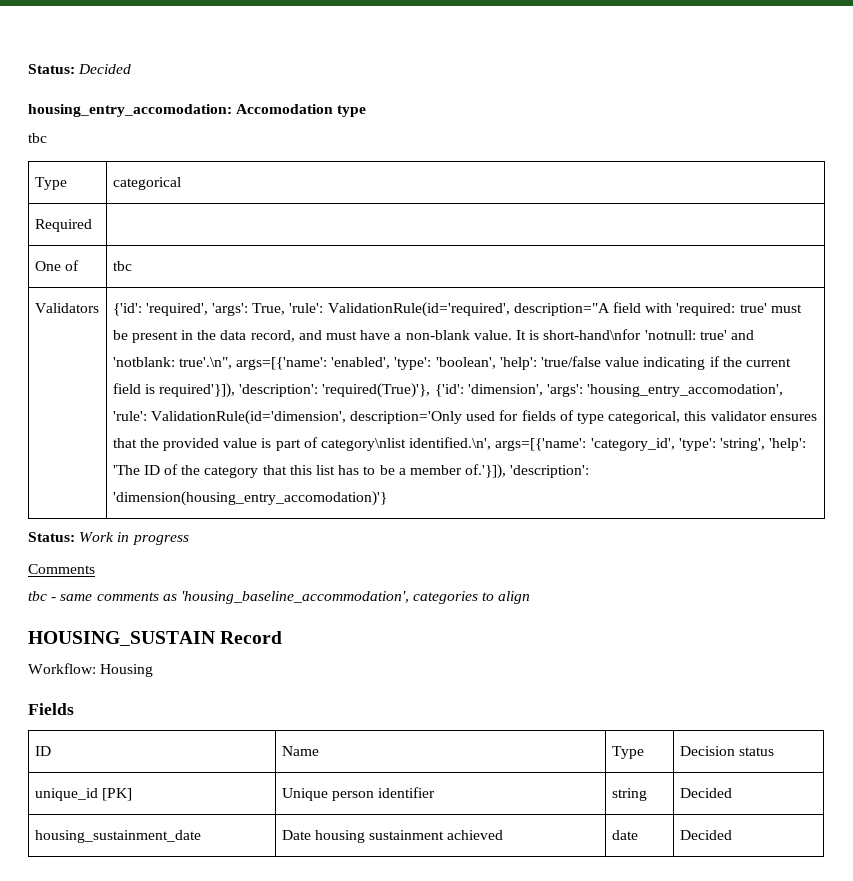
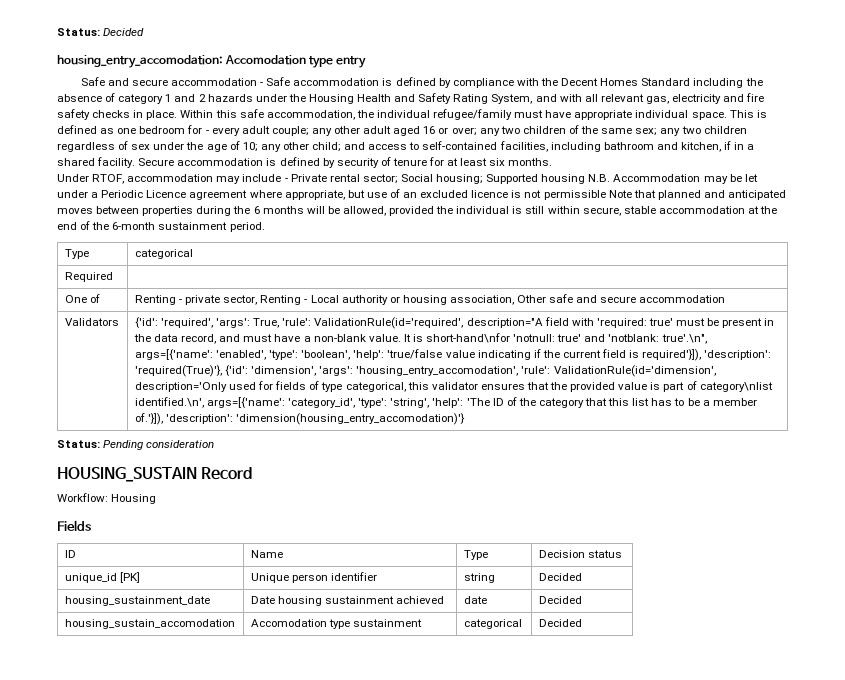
[28,133,47,143] // tbc -> [336,56,367,68] [80,77,763,88] [57,93,765,104] [57,109,767,120] [57,125,747,136] [57,141,755,152] [57,157,553,168] [57,174,758,184] [57,189,787,200] [57,206,778,216] [57,221,265,232] entry // Safe and secure accommodation - Safe accommodation is defined by compliance with the Decent Homes Standard including the absence of category 1 and 2 hazards under the Housing Health and Safety Rating System, and with all relevant gas, electricity and fire safety checks in place. Within this safe accommodation, the individual refugee/family must have appropriate individual space. This is defined as one bedroom for - every adult couple; any other adult aged 16 or over; any two children of the same sex; any two children regardless of sex under the age of 10; any other child; and access to self-contained facilities, including bathroom and kitchen, if in a shared facility. Secure accommodation is defined by security of tenure for at least six months. // Under RTOF, accommodation may include - Private rental sector; Social housing; Supported housing N.B. Accommodation may be let under a Periodic Licence agreement where appropriate, but use of an excluded licence is not permissible Note that planned and anticipated moves between properties during the 6 months will be allowed, provided the individual is still within secure, stable accommodation at the end of the 6-month sustainment period.
[112,261,132,271] tbc -> [134,294,726,305] Renting - private sector, Renting - Local authority or housing association, Other safe and secure accommodation
[79,532,189,545] [28,564,95,574] [28,591,531,604] Work in progress // Comments // tbc - same comments as 'housing_baseline_accommodation', categories to align -> [103,440,215,450] Pending consideration
(732, 835) none -> [64,619,235,629] [250,619,423,629] [463,619,522,629] [538,619,582,627] // housing_sustain_accomodation | Accomodation type sustainment | categorical | Decided

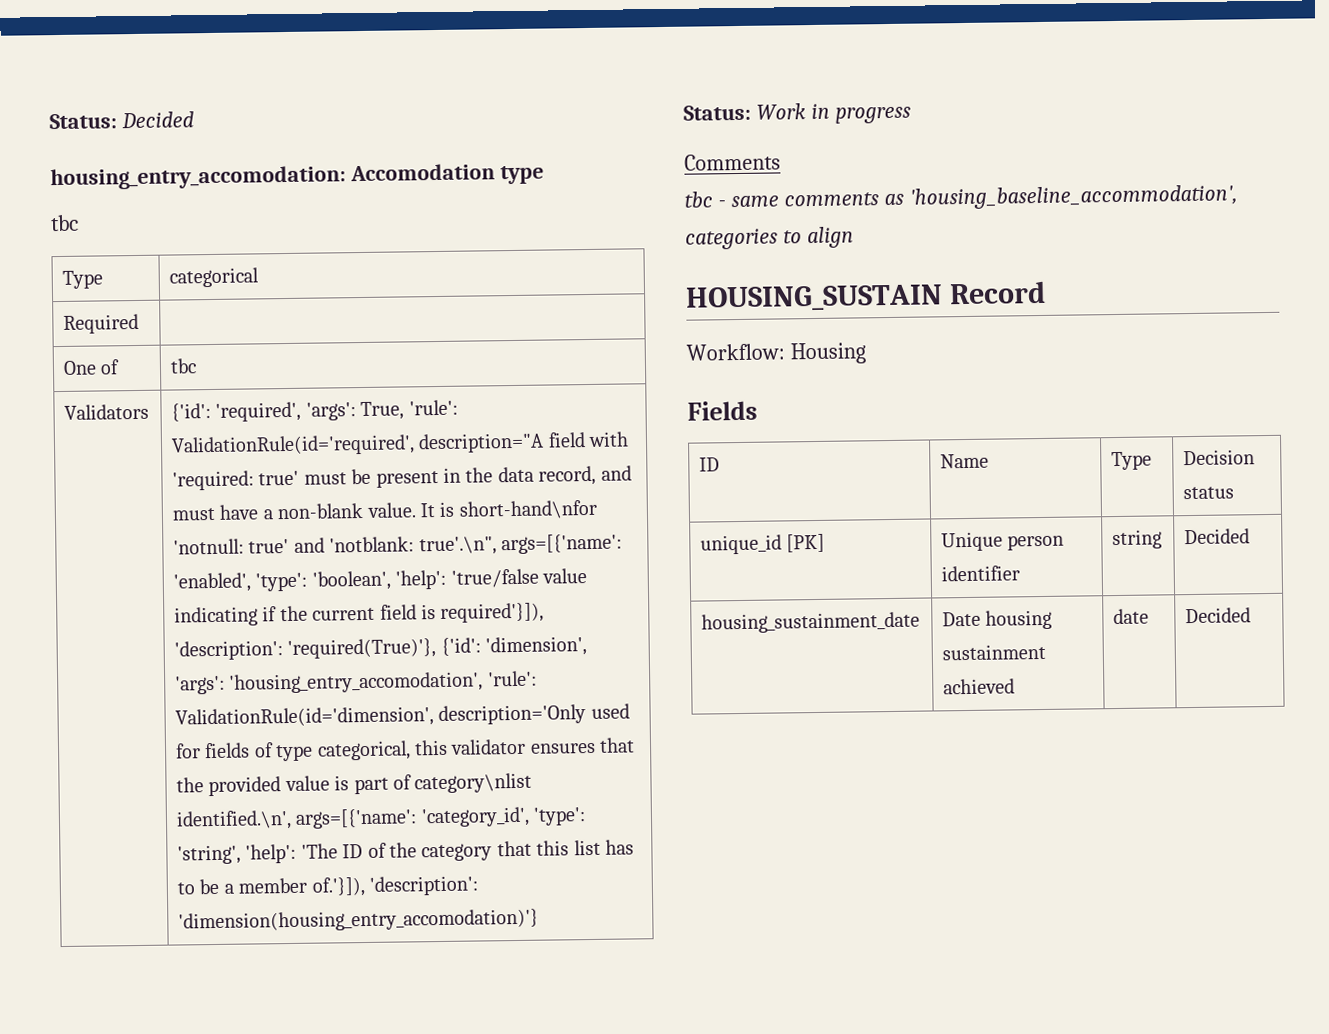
[336,56,367,68] [80,77,763,88] [57,93,765,104] [57,109,767,120] [57,125,747,136] [57,141,755,152] [57,157,553,168] [57,174,758,184] [57,189,787,200] [57,206,778,216] [57,221,265,232] entry // Safe and secure accommodation - Safe accommodation is defined by compliance with the Decent Homes Standard including the absence of category 1 and 2 hazards under the Housing Health and Safety Rating System, and with all relevant gas, electricity and fire safety checks in place. Within this safe accommodation, the individual refugee/family must have appropriate individual space. This is defined as one bedroom for - every adult couple; any other adult aged 16 or over; any two children of the same sex; any two children regardless of sex under the age of 10; any other child; and access to self-contained facilities, including bathroom and kitchen, if in a shared facility. Secure accommodation is defined by security of tenure for at least six months. // Under RTOF, accommodation may include - Private rental sector; Social housing; Supported housing N.B. Accommodation may be let under a Periodic Licence agreement where appropriate, but use of an excluded licence is not permissible Note that planned and anticipated moves between properties during the 6 months will be allowed, provided the individual is still within secure, stable accommodation at the end of the 6-month sustainment period. -> [50,214,79,232] // tbc
[134,294,726,305] Renting - private sector, Renting - Local authority or housing association, Other safe and secure accommodation -> [170,358,198,374] tbc
[103,440,215,450] Pending consideration -> [755,103,911,124] [684,153,781,171] [684,184,1238,210] [685,226,854,250] Work in progress // Comments // tbc - same comments as 'housing_baseline_accommodation', categories to align
[64,619,235,629] [250,619,423,629] [463,619,522,629] [538,619,582,627] // housing_sustain_accomodation | Accomodation type sustainment | categorical | Decided -> (1252, 615) none

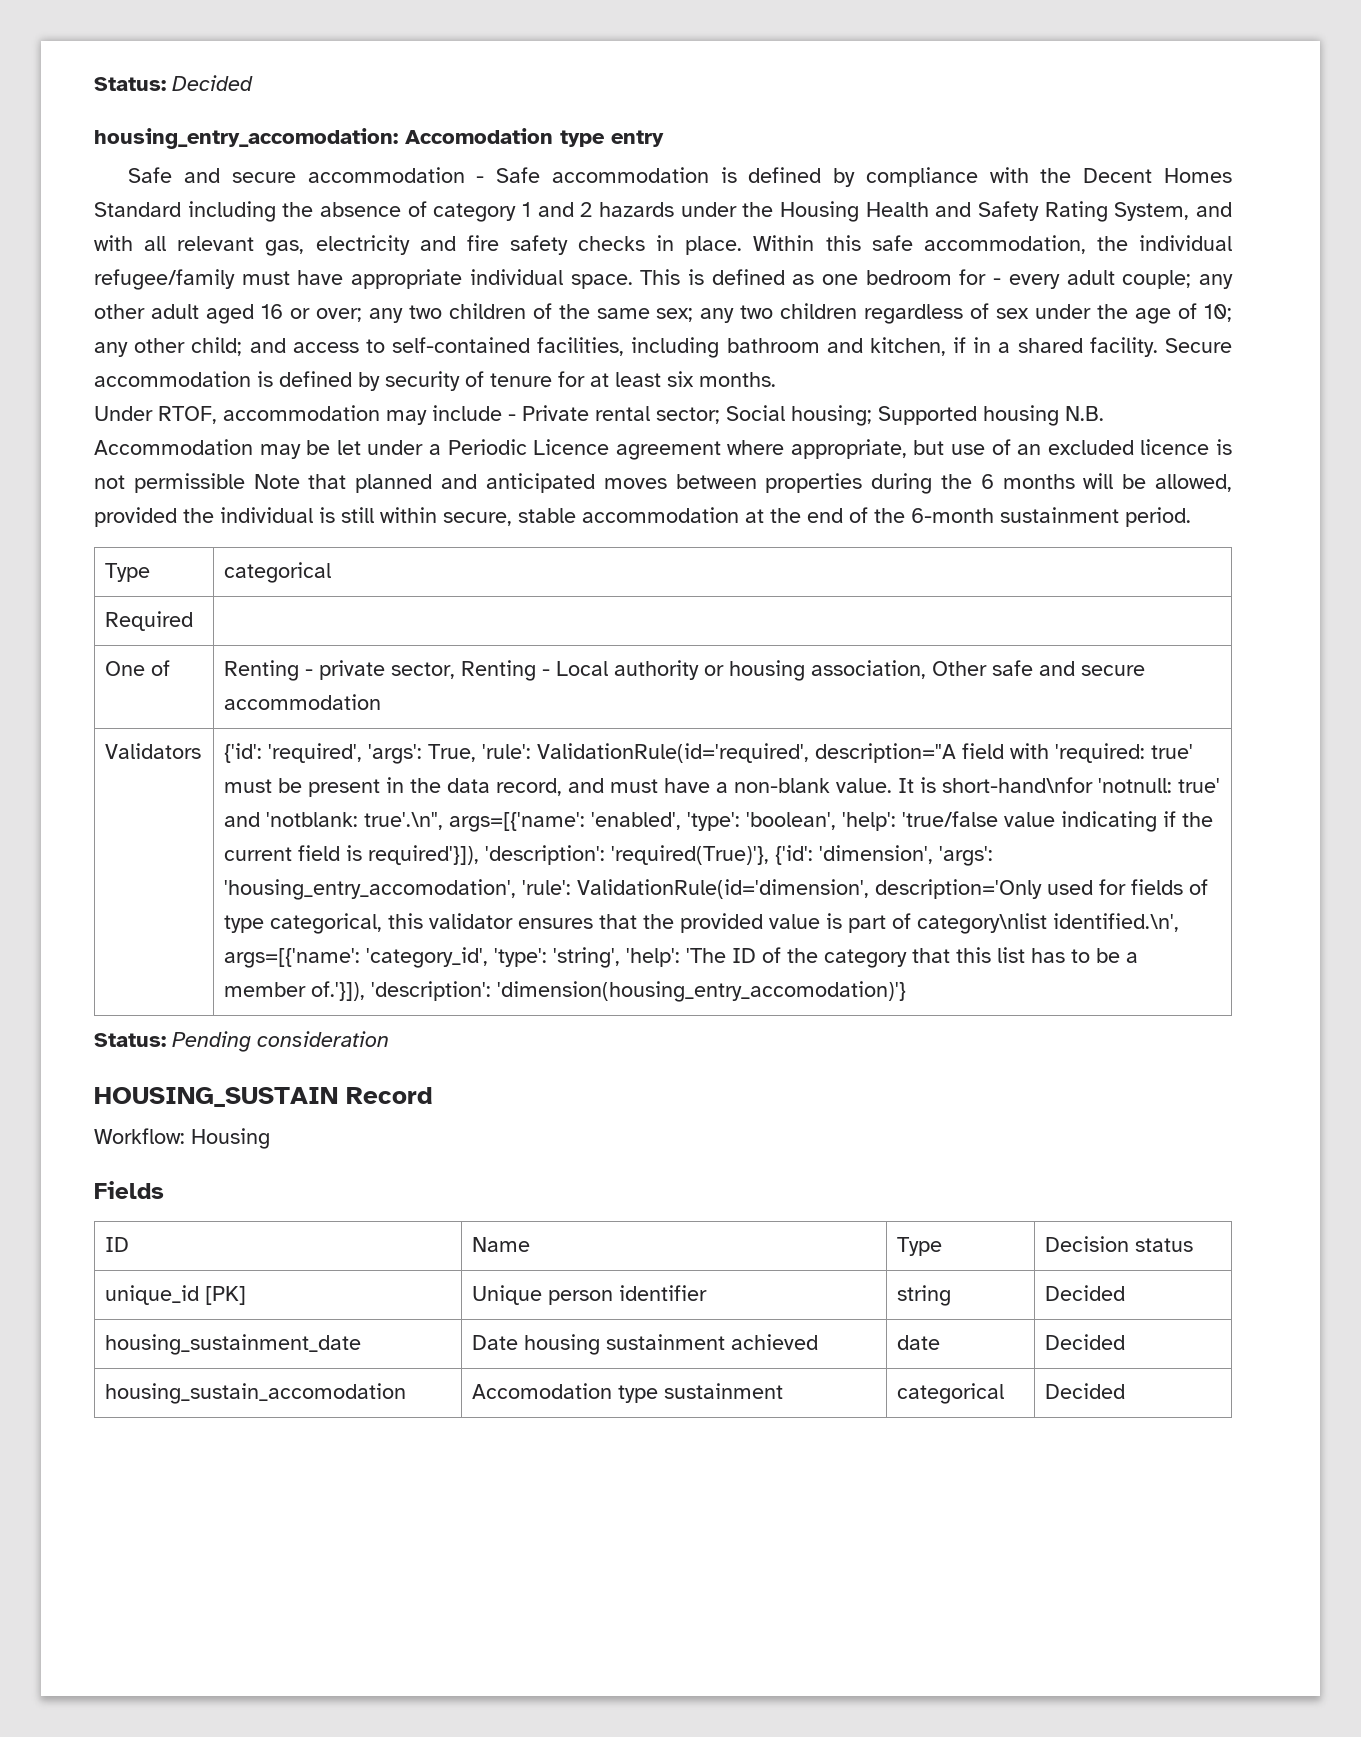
[50,214,79,232] // tbc -> [611,130,664,147] [128,167,1233,187] [94,201,1232,222] [94,235,1232,256] [94,269,1234,290] [94,303,1232,324] [94,337,1232,358] [94,371,776,391] [94,405,1104,426] [94,439,1232,460] [94,473,1232,494] [94,507,1191,527] entry // Safe and secure accommodation - Safe accommodation is defined by compliance with the Decent Homes Standard including the absence of category 1 and 2 hazards under the Housing Health and Safety Rating System, and with all relevant gas, electricity and fire safety checks in place. Within this safe accommodation, the individual refugee/family must have appropriate individual space. This is defined as one bedroom for - every adult couple; any other adult aged 16 or over; any two children of the same sex; any two children regardless of sex under the age of 10; any other child; and access to self-contained facilities, including bathroom and kitchen, if in a shared facility. Secure accommodation is defined by security of tenure for at least six months. // Under RTOF, accommodation may include - Private rental sector; Social housing; Supported housing N.B. Accommodation may be let under a Periodic Licence agreement where appropriate, but use of an excluded licence is not permissible Note that planned and anticipated moves between properties during the 6 months will be allowed, provided the individual is still within secure, stable accommodation at the end of the 6-month sustainment period.
[170,358,198,374] tbc -> [224,660,1146,681] [224,694,382,710] Renting - private sector, Renting - Local authority or housing association, Other safe and secure accommodation
[755,103,911,124] [684,153,781,171] [684,184,1238,210] [685,226,854,250] Work in progress // Comments // tbc - same comments as 'housing_baseline_accommodation', categories to align -> [172,1031,389,1052] Pending consideration
(1252, 615) none -> [105,1383,407,1404] [472,1383,784,1403] [897,1383,1005,1404] [1045,1383,1126,1399] // housing_sustain_accomodation | Accomodation type sustainment | categorical | Decided

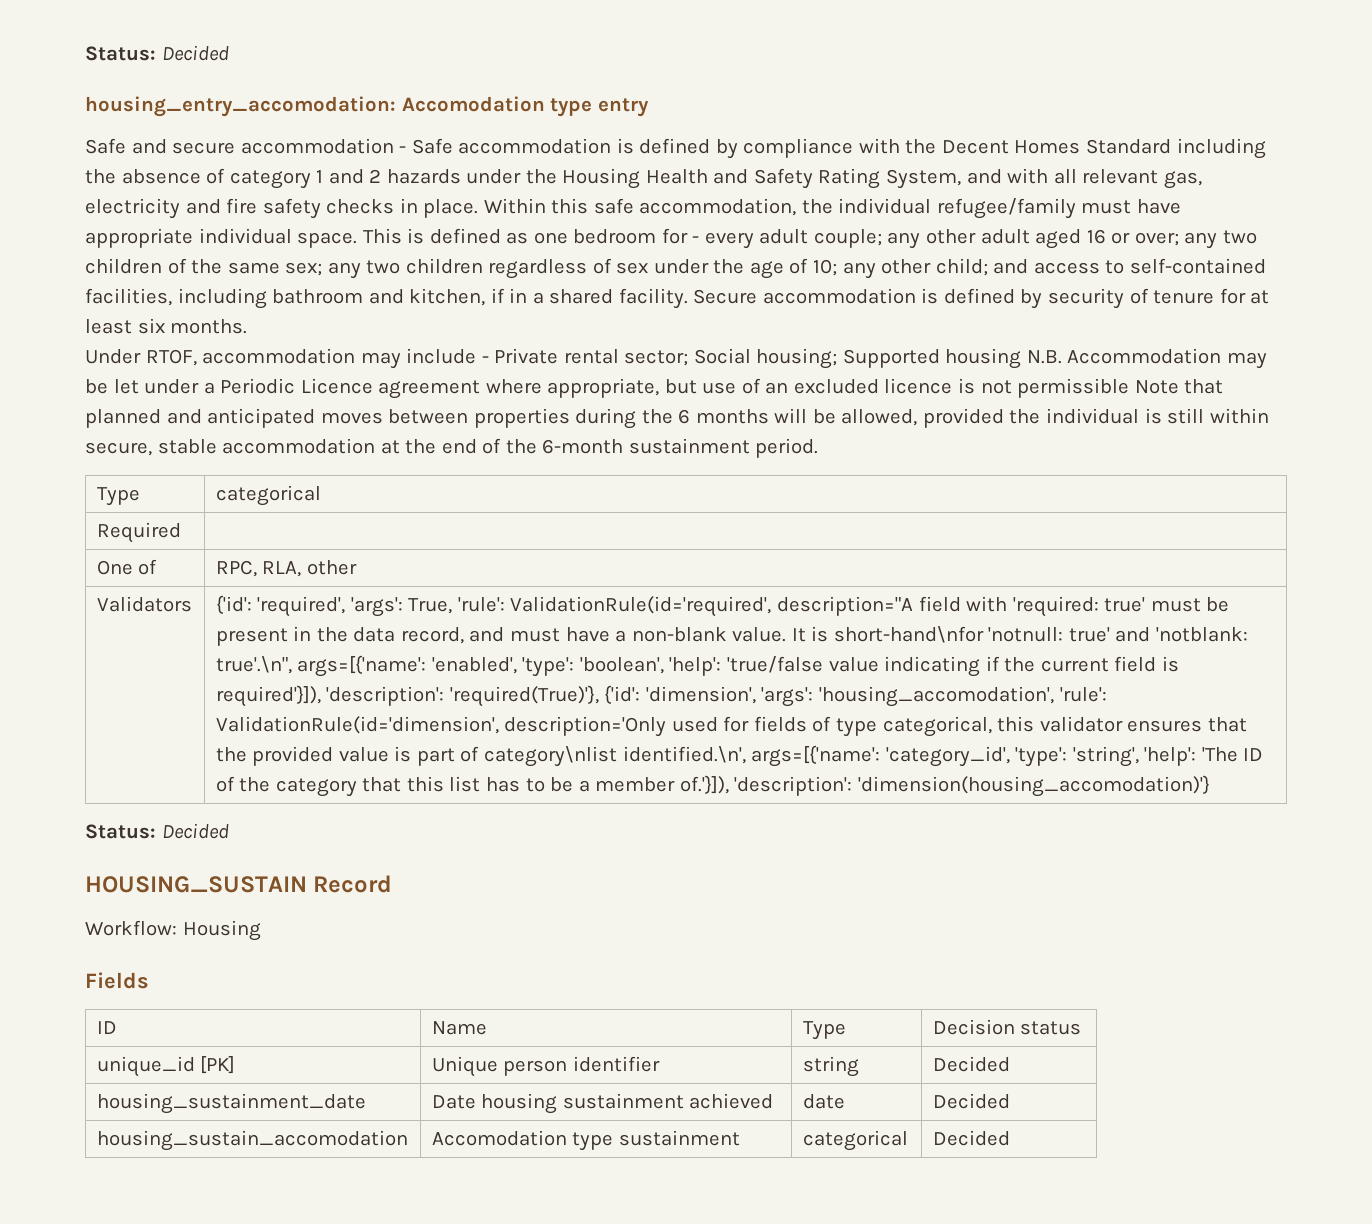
[224,660,1146,681] [224,694,382,710] Renting - private sector, Renting - Local authority or housing association, Other safe and secure accommodation -> [215,560,357,577] RPC, RLA, other
[224,879,517,900] 'housing_entry_accomodation', -> [819,686,1055,707] 'housing_accomodation',
[497,981,907,1002] [94,1031,389,1052] 'dimension(housing_entry_accomodation)'} // Status: Pending consideration -> [857,775,1210,797] [85,823,229,839] 'dimension(housing_accomodation)'} // Status: Decided

